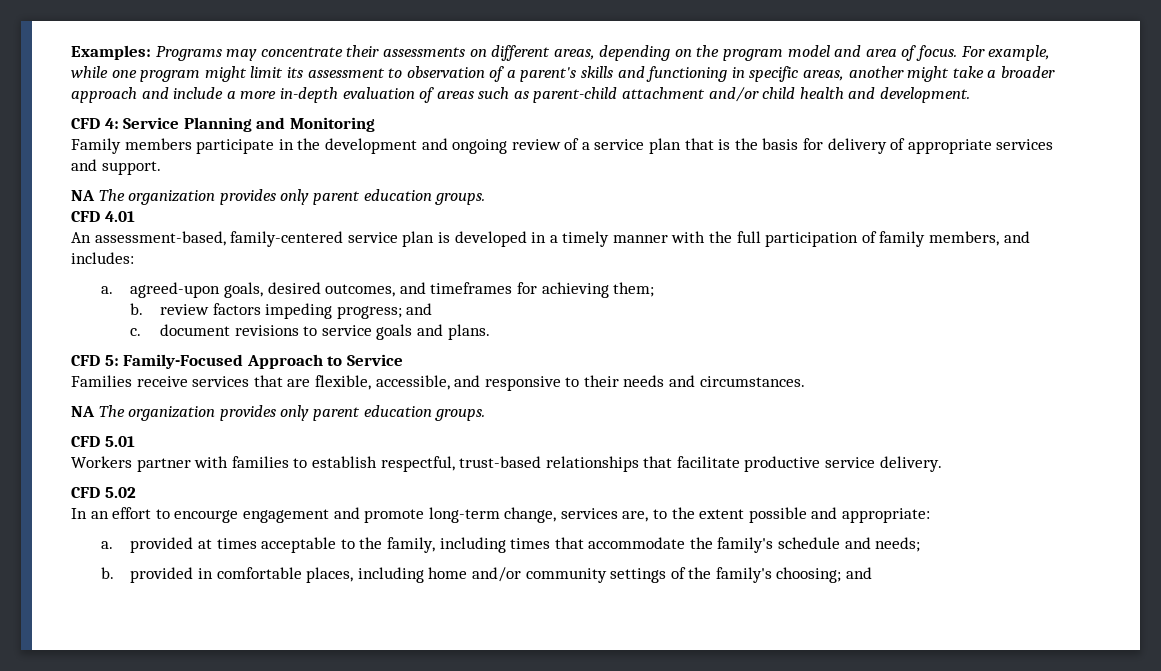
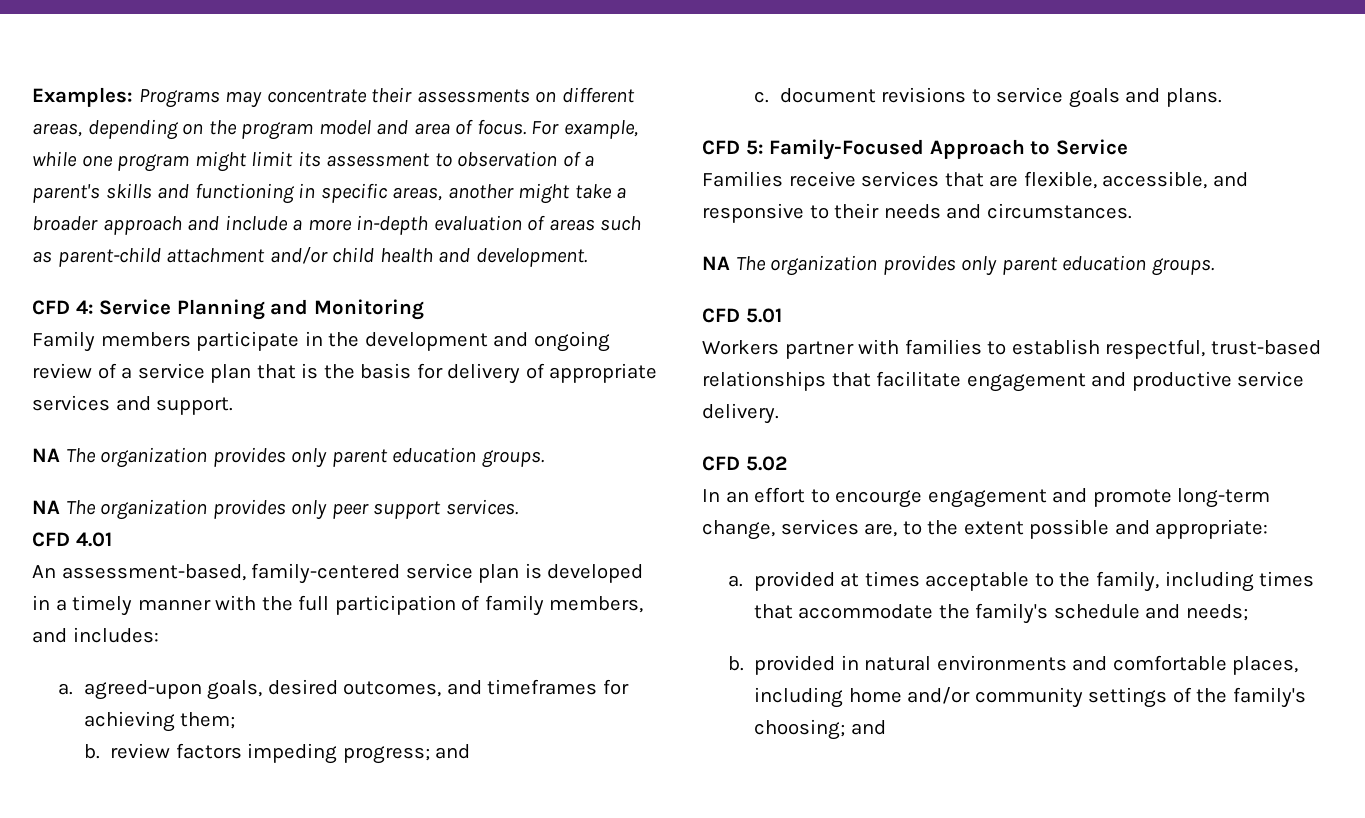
(486, 199) none -> [32,499,518,520] // NA The organization provides only peer support services.
(740, 462) none -> [966,372,1127,392] engagement and
(213, 573) none -> [864,655,1108,671] natural environments and

